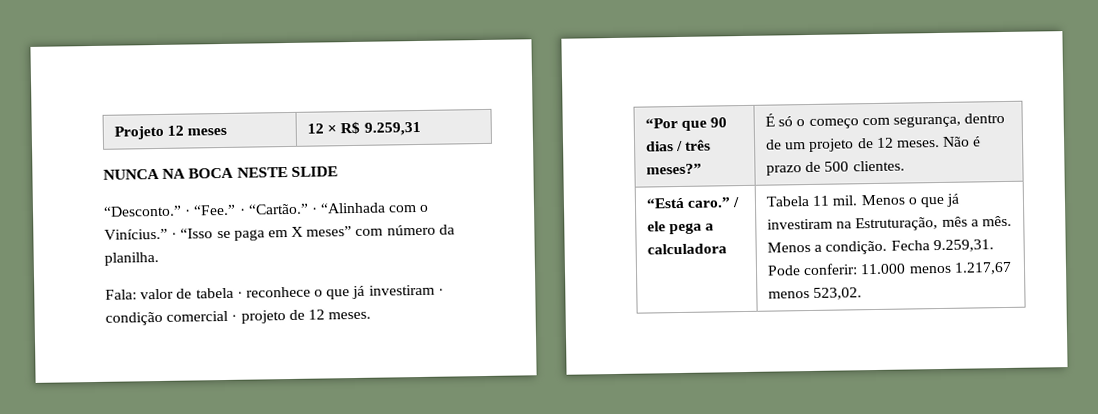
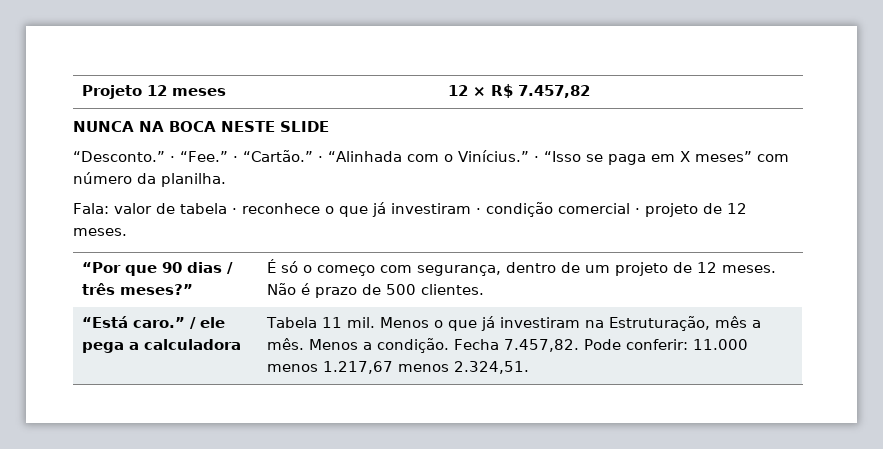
[363,121,421,136] 9.259,31 -> [518,85,591,98] 7.457,82
[932,239,994,253] 9.259,31. -> [504,339,580,352] 7.457,82.
[813,287,863,300] 523,02. -> [454,361,530,374] 2.324,51.

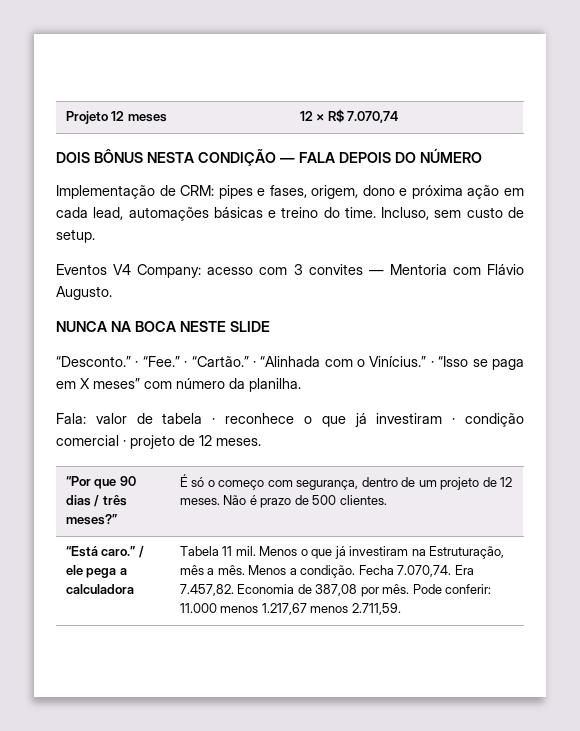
[518,85,591,98] 7.457,82 -> [347,111,399,123] [56,148,482,166] [56,185,524,199] [56,207,524,221] [56,229,95,243] [56,264,524,278] [56,286,112,300] 7.070,74 // DOIS BÔNUS NESTA CONDIÇÃO — FALA DEPOIS DO NÚMERO // Implementação de CRM: pipes e fases, origem, dono e próxima ação em cada lead, automações básicas e treino do time. Incluso, sem custo de setup. // Eventos V4 Company: acesso com 3 convites — Mentoria com Flávio Augusto.
[504,339,580,352] 7.457,82. -> [397,565,474,577] [179,584,410,597] 7.070,74. Era 7.457,82. Economia de 387,08 por mês.
[454,361,530,374] 2.324,51. -> [351,603,401,615] 2.711,59.

